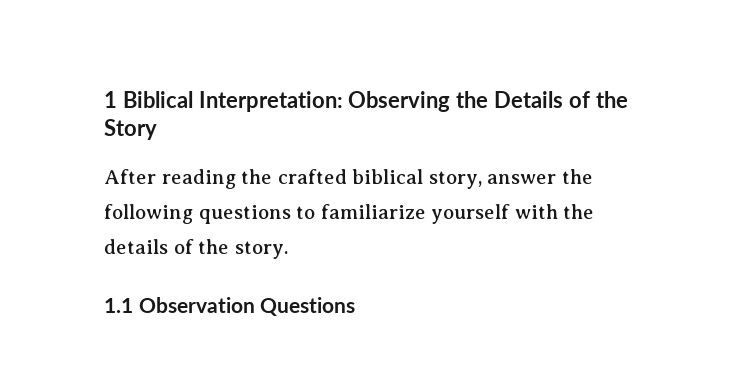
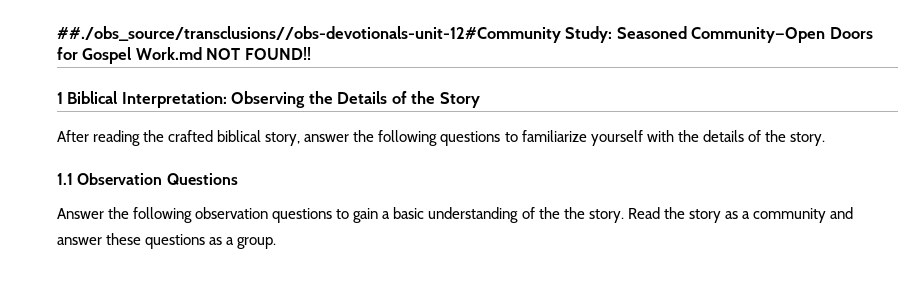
(104, 99) none -> [57,26,873,43] [57,47,311,64] ##./obs_source/transclusions//obs-devotionals-unit-12#Community Study: Seasoned Community—Open Doors for Gospel Work.md NOT FOUND!! //
(356, 306) none -> [57,207,853,223] [57,233,277,249] // Answer the following observation questions to gain a basic understanding of the the story. Read the story as a community and answer these questions as a group.

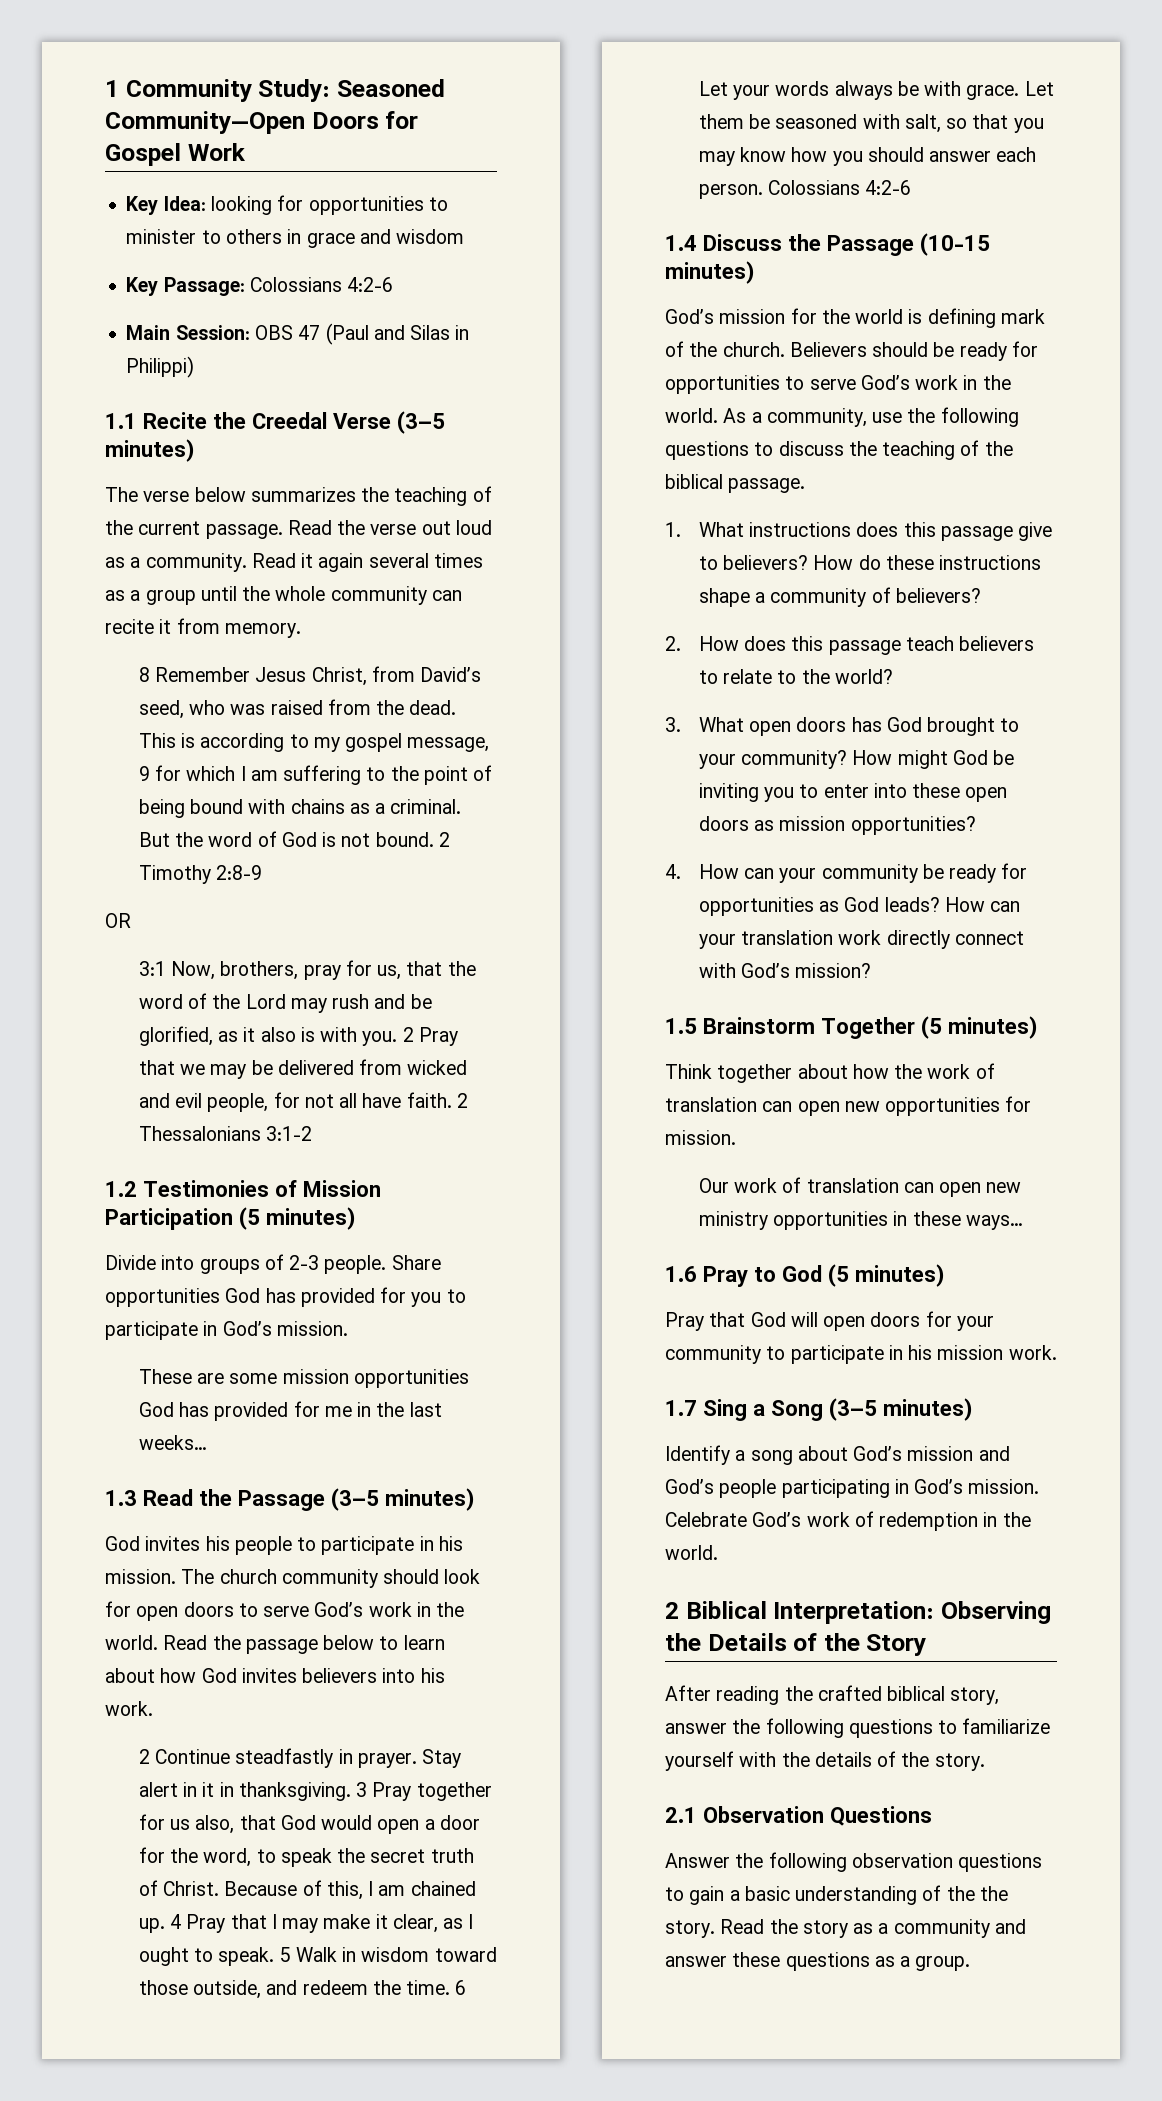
[57,26,561,43] ##./obs_source/transclusions//obs-devotionals-unit-12#Community -> [105,79,252,102] 1 Community
[135,47,311,60] [57,92,63,104] Work.md NOT FOUND!! // 1 -> [187,143,246,161] [126,195,448,215] [126,229,465,248] [126,277,394,296] [126,323,470,345] [126,356,195,378] [105,411,445,434] [105,439,195,462] [105,486,492,506] [105,520,492,539] [105,553,483,572] [105,586,462,605] [105,618,301,638] [138,666,482,686] [138,699,457,719] [138,733,490,752] [138,765,493,785] [138,799,462,818] [138,831,450,847] [138,865,263,884] [105,913,131,928] [138,960,476,980] [138,993,432,1013] [138,1026,458,1046] [138,1059,468,1079] [138,1092,468,1112] [138,1126,313,1141] [105,1180,381,1197] [105,1207,356,1230] [105,1254,441,1274] [105,1287,466,1307] [105,1321,348,1340] [138,1369,469,1388] [138,1401,442,1421] [138,1435,207,1450] [105,1488,475,1511] [105,1536,463,1555] [105,1569,481,1588] [105,1601,465,1621] [105,1635,445,1654] [105,1668,445,1683] [105,1701,153,1716] [138,1748,462,1768] [138,1782,492,1801] [138,1814,480,1834] [138,1847,474,1867] [138,1880,476,1900] [138,1914,474,1933] [138,1947,497,1966] [138,1980,467,1999] [698,81,1054,100] [698,114,1044,133] [698,147,1037,166] [698,180,912,199] [665,233,990,256] [665,261,755,284] [665,308,1045,328] [665,341,1038,361] [665,375,1011,394] [665,407,1019,427] [665,440,1013,460] [665,474,806,493] [665,522,1053,541] [698,555,1042,570] [698,587,981,607] [665,636,1035,655] [698,669,893,684] [665,717,1020,736] [698,750,1015,769] [698,783,1008,802] [698,816,976,835] [665,863,1028,883] [698,897,1021,916] [698,930,1024,949] [698,963,872,978] [665,1016,1038,1039] [665,1063,995,1083] [665,1096,1032,1116] [665,1130,736,1145] [698,1177,1022,1197] [698,1211,1023,1230] [665,1264,945,1287] [665,1311,994,1331] [665,1345,1057,1364] [665,1398,973,1421] [665,1445,1010,1465] [665,1479,1040,1498] [665,1511,1031,1531] [665,1545,718,1560] [665,1602,679,1619] Work // Key Idea: looking for opportunities to minister to others in grace and wisdom // Key Passage: Colossians 4:2-6 // Main Session: OBS 47 (Paul and Silas in Philippi) // 1.1 Recite the Creedal Verse (3–5 minutes) // The verse below summarizes the teaching of the current passage. Read the verse out loud as a community. Read it again several times as a group until the whole community can recite it from memory. // 8 Remember Jesus Christ, from David’s seed, who was raised from the dead. This is according to my gospel message, 9 for which I am suffering to the point of being bound with chains as a criminal. But the word of God is not bound. 2 Timothy 2:8-9 // OR // 3:1 Now, brothers, pray for us, that the word of the Lord may rush and be glorified, as it also is with you. 2 Pray that we may be delivered from wicked and evil people, for not all have faith. 2 Thessalonians 3:1-2 // 1.2 Testimonies of Mission Participation (5 minutes) // Divide into groups of 2-3 people. Share opportunities God has provided for you to participate in God’s mission. // These are some mission opportunities God has provided for me in the last weeks… // 1.3 Read the Passage (3–5 minutes) // God invites his people to participate in his mission. The church community should look for open doors to serve God’s work in the world. Read the passage below to learn about how God invites believers into his work. // 2 Continue steadfastly in prayer. Stay alert in it in thanksgiving. 3 Pray together for us also, that God would open a door for the word, to speak the secret truth of Christ. Because of this, I am chained up. 4 Pray that I may make it clear, as I ought to speak. 5 Walk in wisdom toward those outside, and redeem the time. 6 Let your words always be with grace. Let them be seasoned with salt, so that you may know how you should answer each person. Colossians 4:2-6 // 1.4 Discuss the Passage (10-15 minutes) // God’s mission for the world is defining mark of the church. Believers should be ready for opportunities to serve God’s work in the world. As a community, use the following questions to discuss the teaching of the biblical passage. // 1. What instructions does this passage give to believers? How do these instructions shape a community of believers? // 2. How does this passage teach believers to relate to the world? // 3. What open doors has God brought to your community? How might God be inviting you to enter into these open doors as mission opportunities? // 4. How can your community be ready for opportunities as God leads? How can your translation work directly connect with God’s mission? // 1.5 Brainstorm Together (5 minutes) // Think together about how the work of translation can open new opportunities for mission. // Our work of translation can open new ministry opportunities in these ways… // 1.6 Pray to God (5 minutes) // Pray that God will open doors for your community to participate in his mission work. // 1.7 Sing a Song (3–5 minutes) // Identify a song about God’s mission and God’s people participating in God’s mission. Celebrate God’s work of redemption in the world. // 2
[57,173,73,185] 1.1 -> [665,1807,697,1823] 2.1

